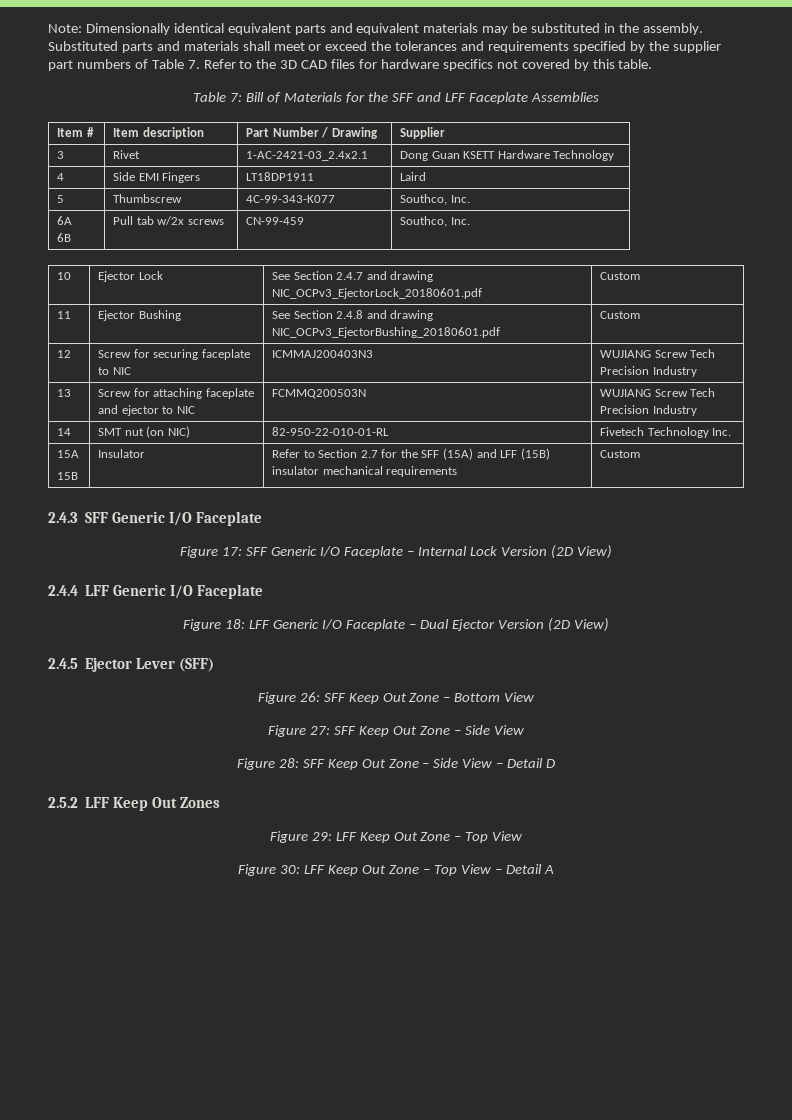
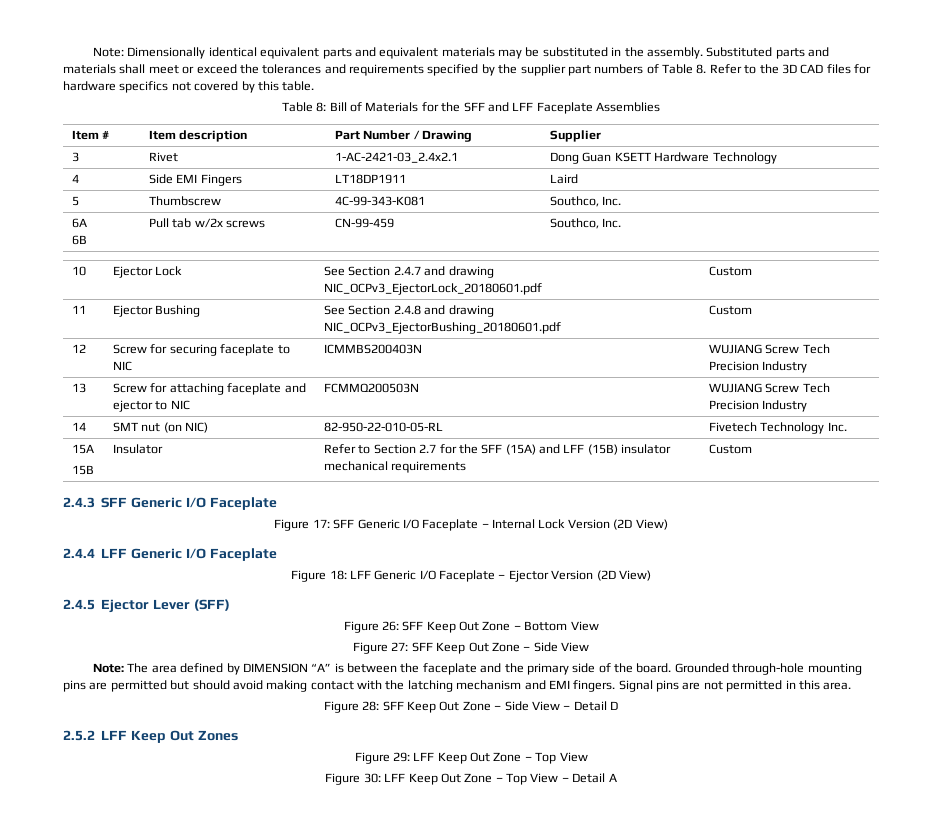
[187,60,200,69] 7. -> [696,64,707,74] 8.
[230,93,243,102] 7: -> [316,102,327,112] 8:
[246,195,336,203] 4C-99-343-K077 -> [335,196,426,206] 4C-99-343-K081
[272,350,374,358] ICMMAJ200403N3 -> [324,344,423,354] ICMMBS200403N
[272,427,390,436] 82-950-22-010-01-RL -> [324,422,444,432] 82-950-22-010-05-RL
[419,619,449,629] Dual -> (506, 576) none
(524, 730) none -> [93,663,862,675] [63,680,852,692] // Note: The area defined by DIMENSION “A” is between the faceplate and the primary side of the board. Grounded through-hole mounting pins are permitted but should avoid making contact with the latching mechanism and EMI fingers. Signal pins are not permitted in this area.

